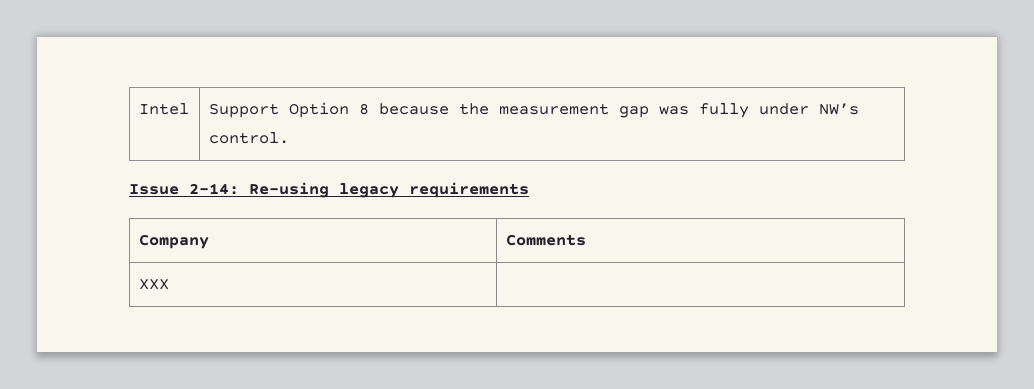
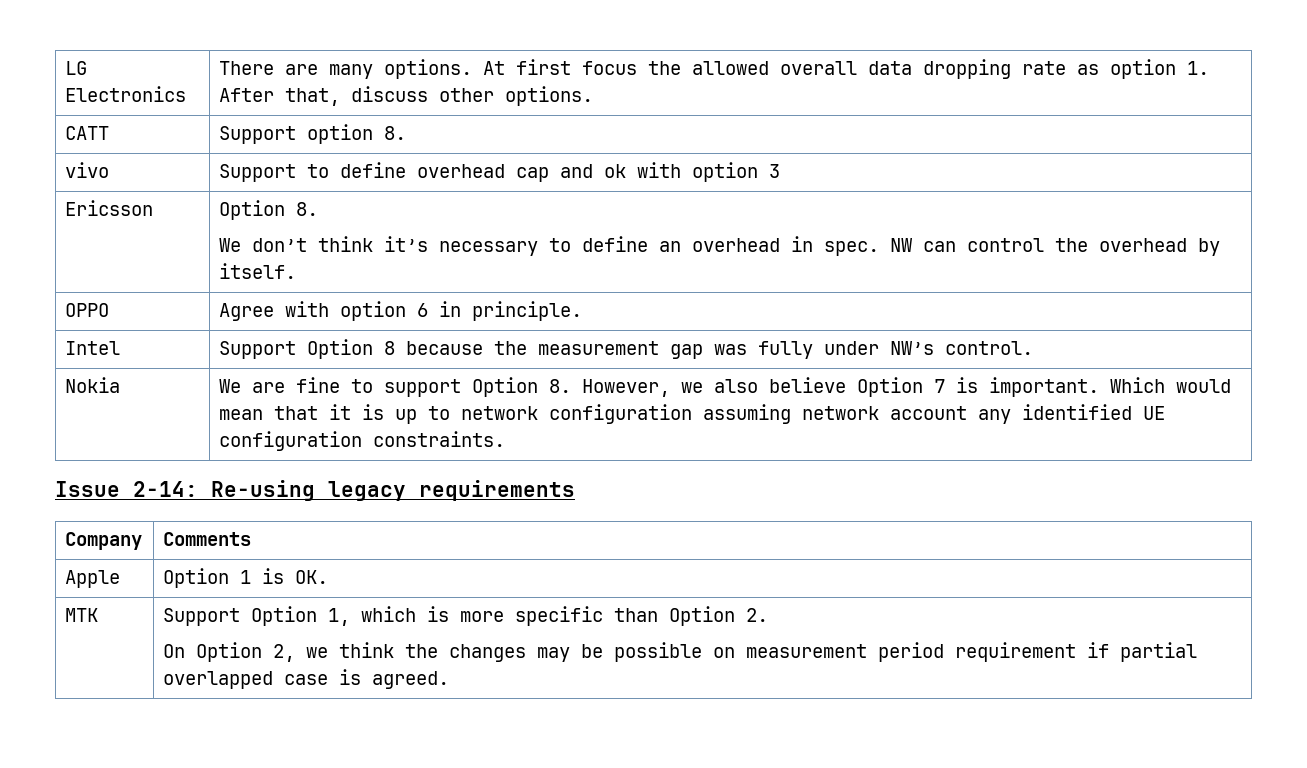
(138, 109) none -> [65,61,88,75] [65,86,187,102] [219,59,1210,79] [219,86,594,106] [65,126,110,140] [219,124,407,144] [65,162,110,178] [219,162,781,182] [65,200,154,216] [219,200,319,220] [219,236,1221,256] [219,263,297,279] [65,303,110,317] [219,301,583,321] LG Electronics | There are many options. At first focus the allowed overall data dropping rate as option 1. After that, discuss other options. // CATT | Support option 8. // vivo | Support to define overhead cap and ok with option 3 // Ericsson | Option 8. // We don’t think it’s necessary to define an overhead in spec. NW can control the overhead by itself. // OPPO | Agree with option 6 in principle. //
(289, 138) none -> [65,377,121,393] [219,377,1232,397] [219,404,1166,424] [219,431,506,451] // Nokia | We are fine to support Option 8. However, we also believe Option 7 is important. Which would mean that it is up to network configuration assuming network account any identified UE configuration constraints.
[138,278,169,290] XXX | -> [65,570,121,588] [163,568,329,588] [65,608,99,622] [163,606,769,626] [163,642,1198,662] [163,669,450,689] Apple | Option 1 is OK. // MTK | Support Option 1, which is more specific than Option 2. // On Option 2, we think the changes may be possible on measurement period requirement if partial overlapped case is agreed.

